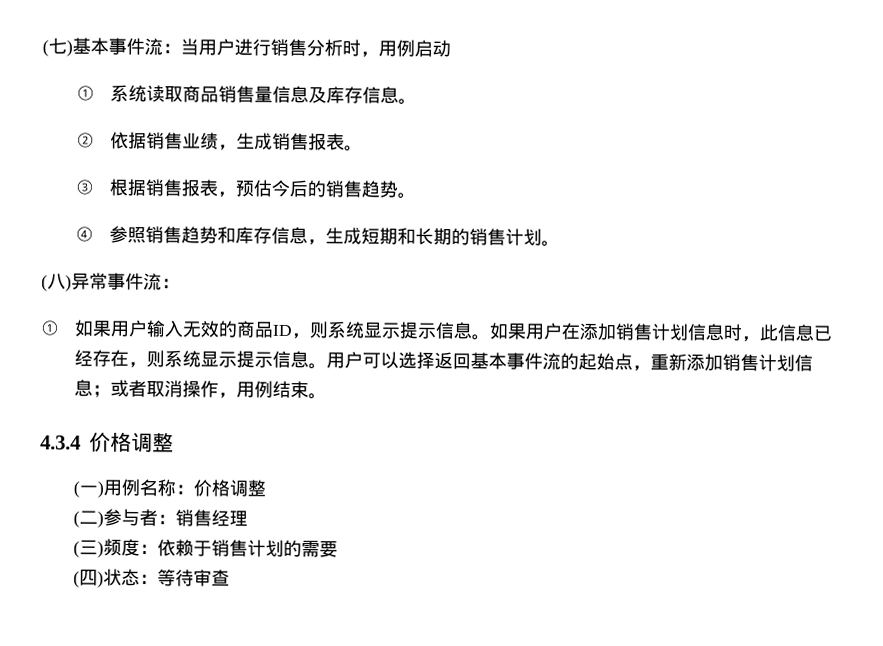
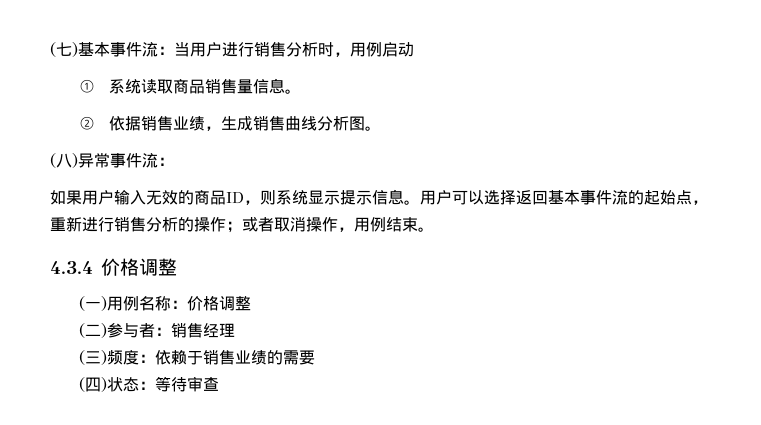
[307,86,399,104] 及库存信息 -> (285, 86) none
[307,133,363,152] [74,178,416,199] [74,225,542,246] 报表。 // ③根据销售报表，预估今后的销售趋势。 // ④参照销售趋势和库存信息，生成短期和长期的销售计划 -> [284,116,365,131] 曲线分析图
[40,320,60,336] ① -> (174, 161) none
[488,322,832,343] [73,349,327,370] 如果用户在添加销售计划信息时，此信息已经存在，则系统显示提示信息。 -> (420, 202) none
[685,353,813,372] [73,379,93,397] 添加销售计划信息 -> [82,216,226,232] 进行销售分析的操作
[246,539,284,557] 计划 -> [235,350,268,365] 业绩

